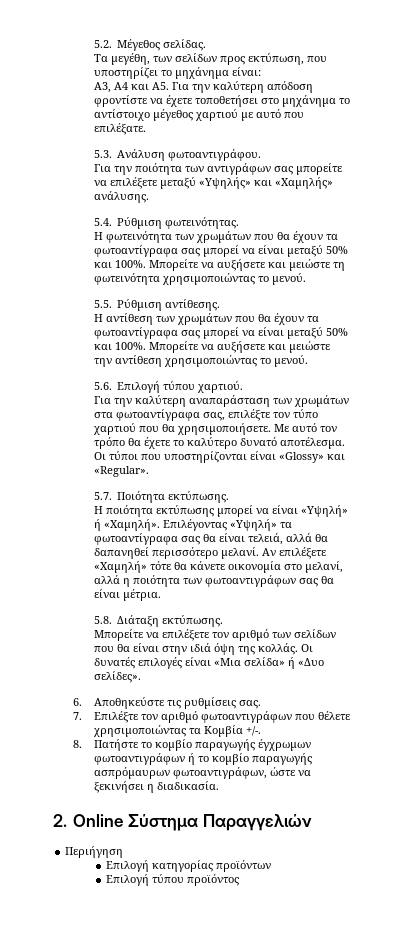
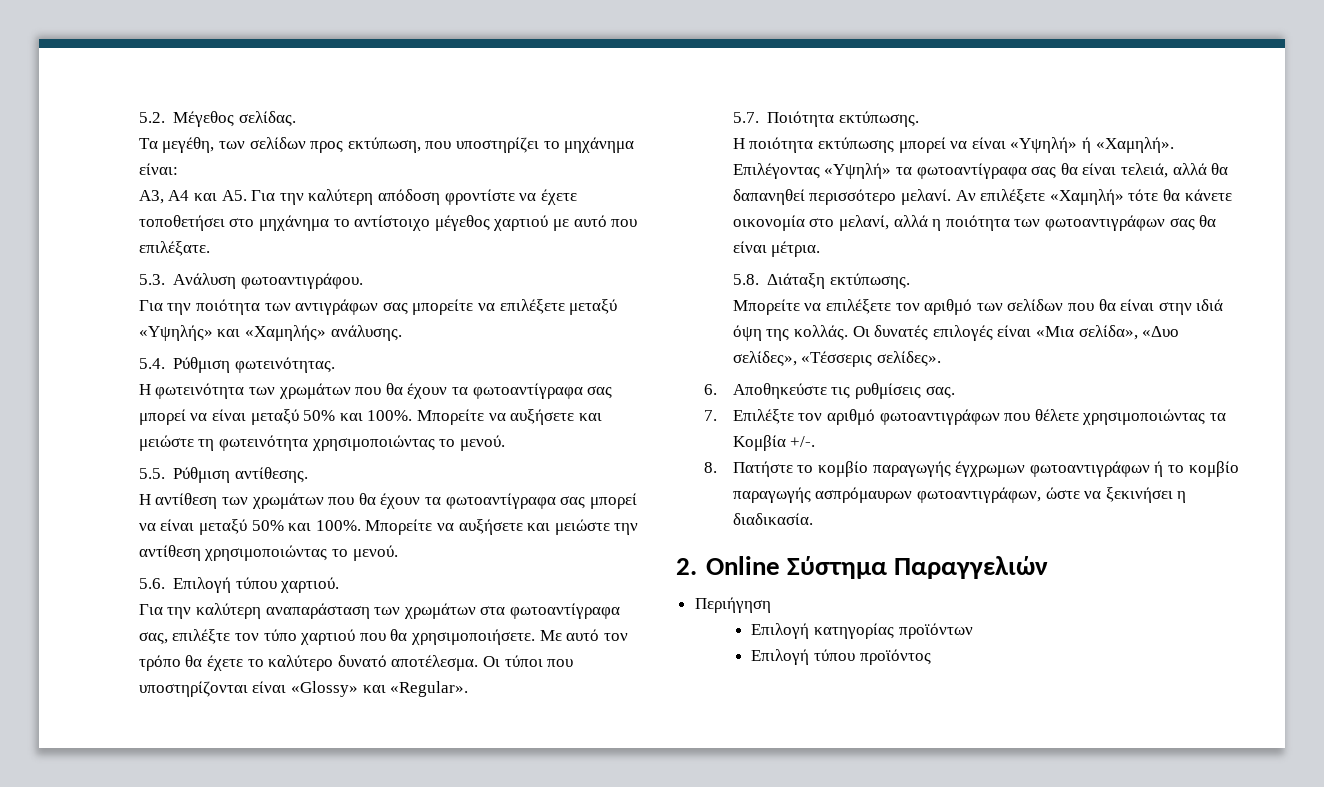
[243,657,324,669] σελίδα» ή «Δυο -> [1078,325,1180,340] [732,351,873,367] σελίδα», «Δυο σελίδες», «Τέσσερις

